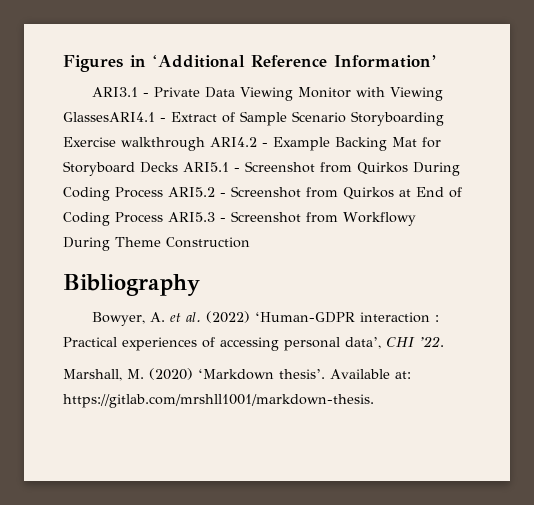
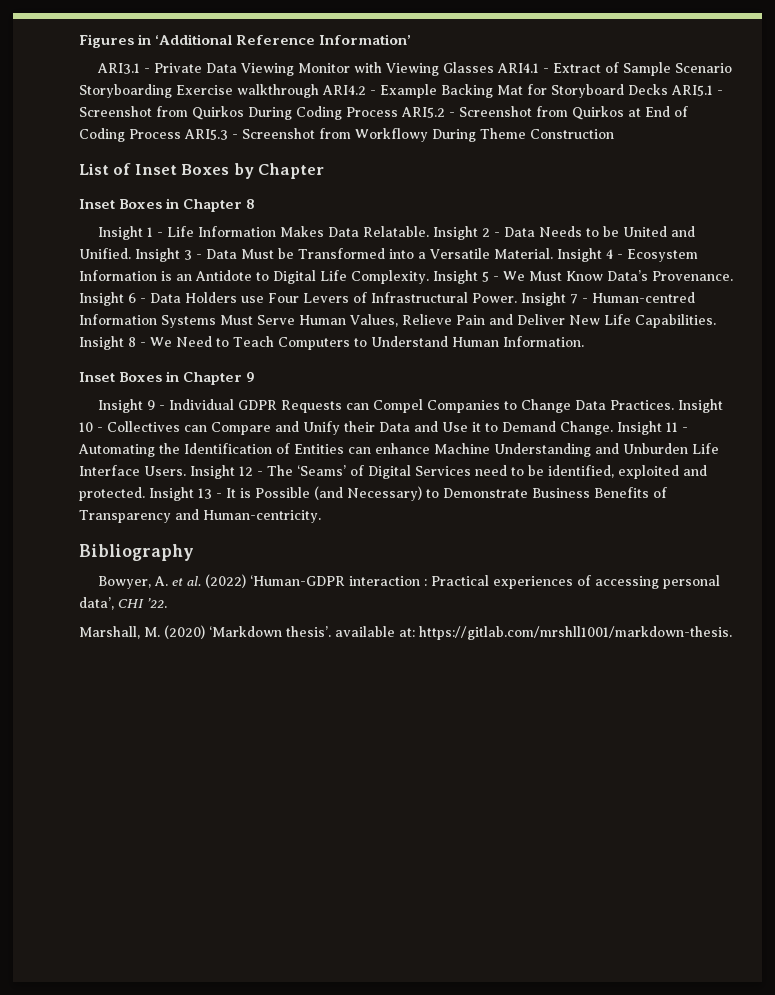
[63,112,155,122] GlassesARI4.1 -> [442,62,539,73] Glasses ARI4.1
(250, 242) none -> [79,163,325,179] [79,198,256,212] [97,226,695,240] [79,248,698,262] [79,270,733,284] [79,292,695,306] [79,314,716,328] [79,336,584,350] [79,371,256,385] [97,399,723,413] [79,421,688,435] [78,443,719,457] [79,465,707,479] [79,486,667,501] [79,509,321,523] // List of Inset Boxes by Chapter // Inset Boxes in Chapter 8 // Insight 1 - Life Information Makes Data Relatable. Insight 2 - Data Needs to be United and Unified. Insight 3 - Data Must be Transformed into a Versatile Material. Insight 4 - Ecosystem Information is an Antidote to Digital Life Complexity. Insight 5 - We Must Know Data’s Provenance. Insight 6 - Data Holders use Four Levers of Infrastructural Power. Insight 7 - Human-centred Information Systems Must Serve Human Values, Relieve Pain and Deliver New Life Capabilities. Insight 8 - We Need to Teach Computers to Understand Human Information. // Inset Boxes in Chapter 9 // Insight 9 - Individual GDPR Requests can Compel Companies to Change Data Practices. Insight 10 - Collectives can Compare and Unify their Data and Use it to Demand Change. Insight 11 - Automating the Identification of Entities can enhance Machine Understanding and Unburden Life Interface Users. Insight 12 - The ‘Seams’ of Digital Services need to be identified, exploited and protected. Insight 13 - It is Possible (and Necessary) to Demonstrate Business Benefits of Transparency and Human-centricity.
[330,369,390,379] Available -> [335,626,395,637] available

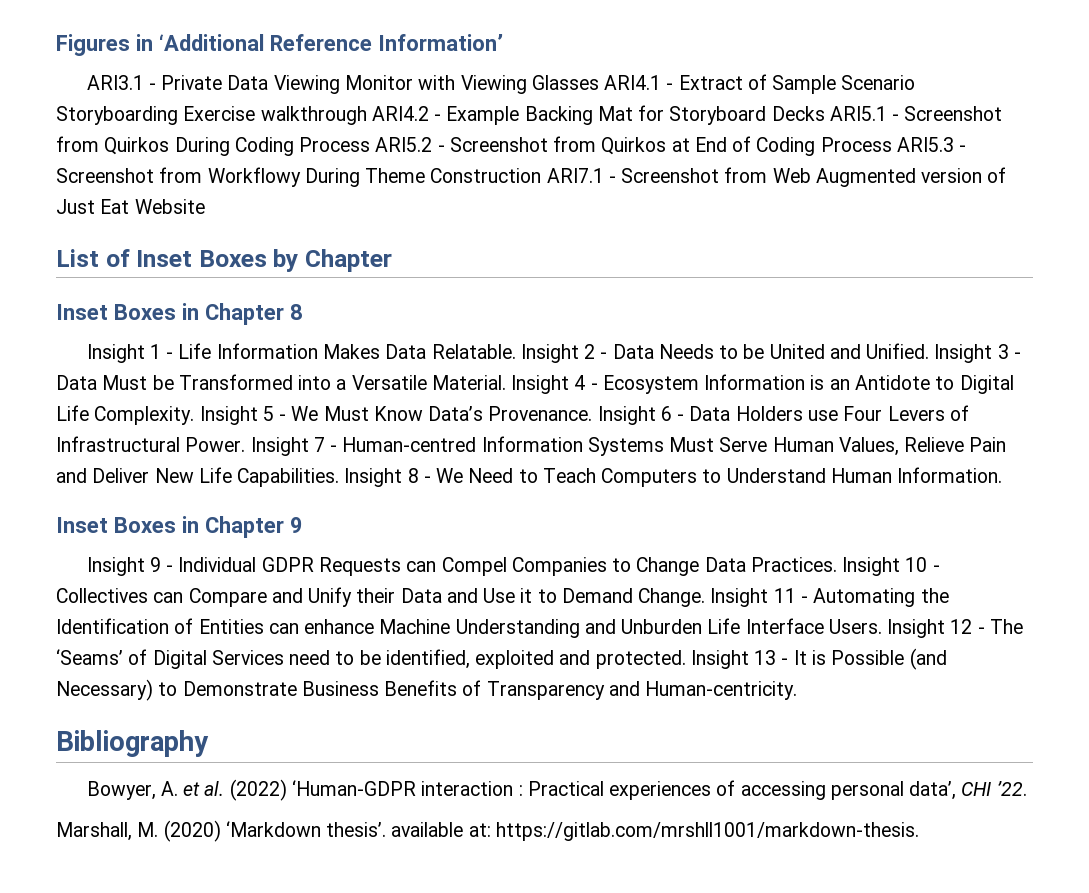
(614, 134) none -> [546,167,1007,187] [56,199,205,214] ARI7.1 - Screenshot from Web Augmented version of Just Eat Website

